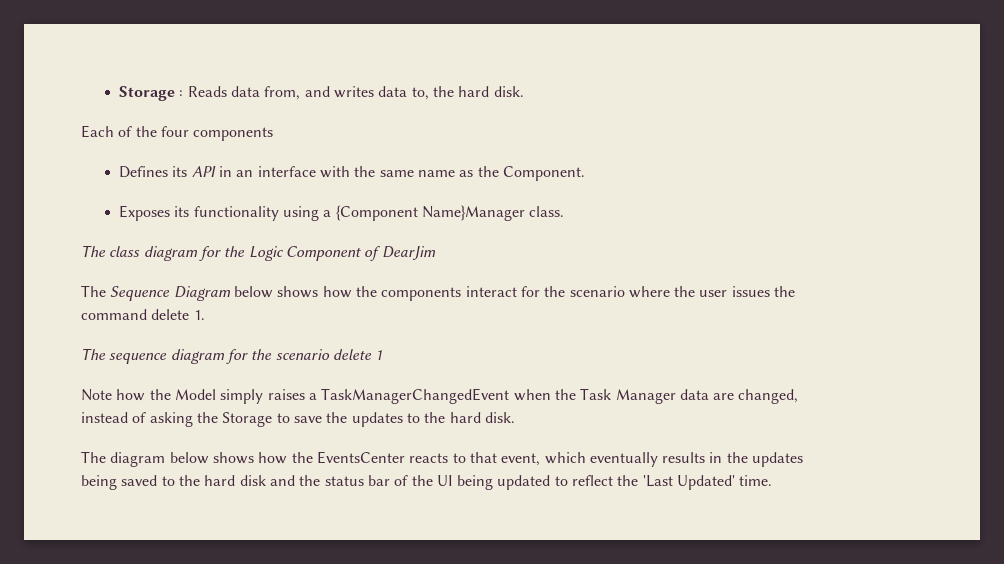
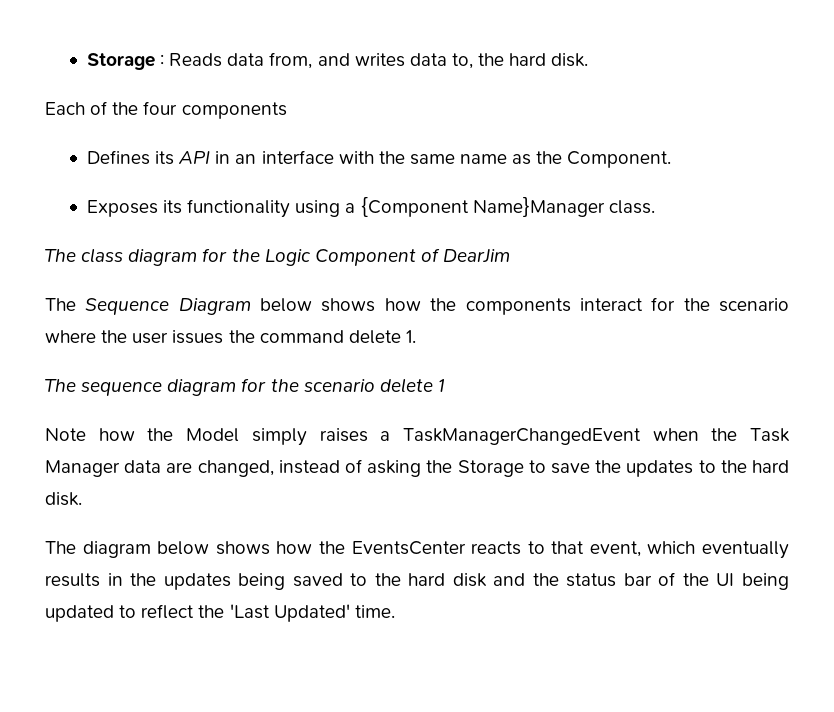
(796, 291) // -> (255, 336) none
(799, 396) // -> (274, 468) none
(804, 459) // -> (231, 581) none

